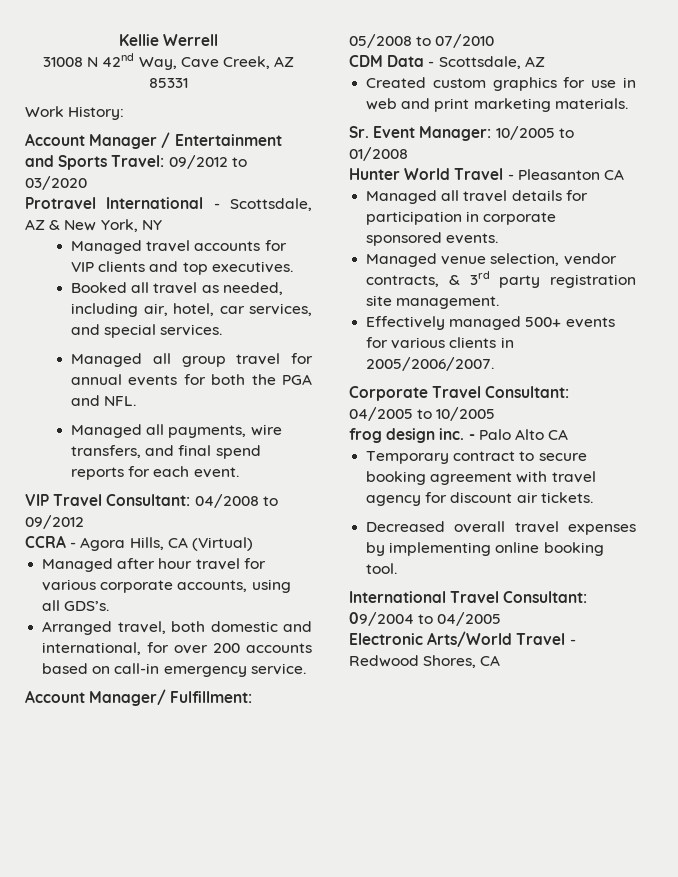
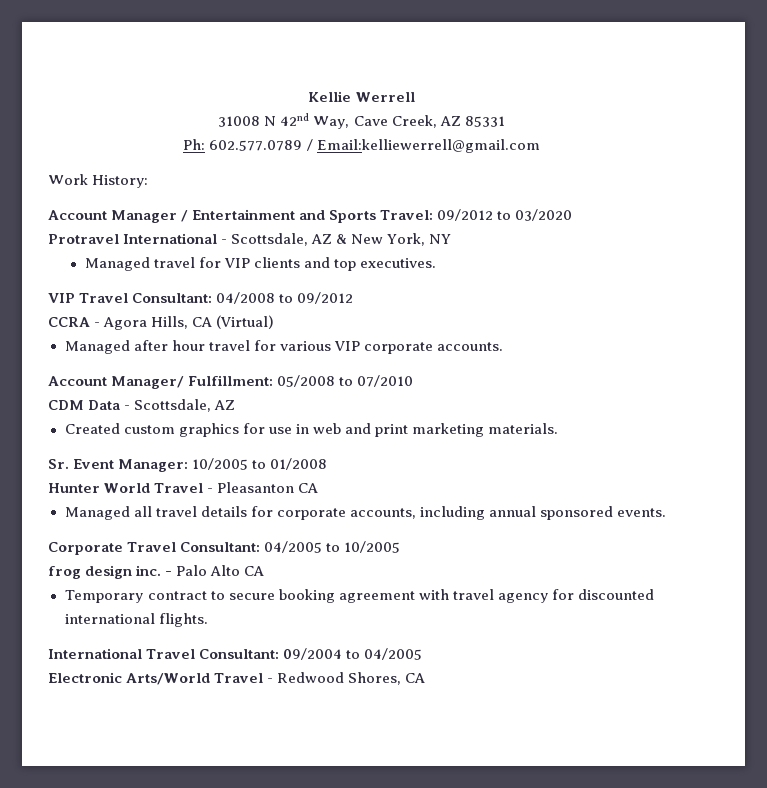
(188, 83) none -> [183,139,540,153] // Ph: 602.577.0789 / Email:kelliewerrell@gmail.com
[194,241,261,251] accounts -> (195, 262) none
[71,282,283,295] [71,303,312,317] [71,324,223,338] [71,353,313,367] [71,374,312,386] [71,395,137,406] [71,424,282,438] [71,445,261,459] [71,466,239,480] // Booked all travel as needed, including air, hotel, car services, and special services. // Managed all group travel for annual events for both the PGA and NFL. // Managed all payments, wire transfers, and final spend reports for each event. -> (436, 263) none
[100,579,291,593] [42,600,110,611] [42,621,312,635] [42,642,312,655] [42,663,306,677] corporate accounts, using all GDS’s. // Arranged travel, both domestic and international, for over 200 accounts based on call-in emergency service. -> [333,341,503,354] VIP corporate accounts.
[366,211,557,225] [366,232,499,246] [366,253,617,267] [366,271,636,288] [366,295,500,309] [366,316,615,330] [366,337,514,349] [366,357,495,371] participation in corporate sponsored events. // Managed venue selection, vendor contracts, & 3rd party registration site management. // Effectively managed 500+ events for various clients in 2005/2006/2007. -> [276,506,666,520] corporate accounts, including annual sponsored events.
[450,492,593,503] [366,521,636,535] [366,542,604,556] [366,563,398,574] discount air tickets. // Decreased overall travel expenses by implementing online booking tool. -> [577,589,654,600] [64,613,208,627] discounted international flights.

